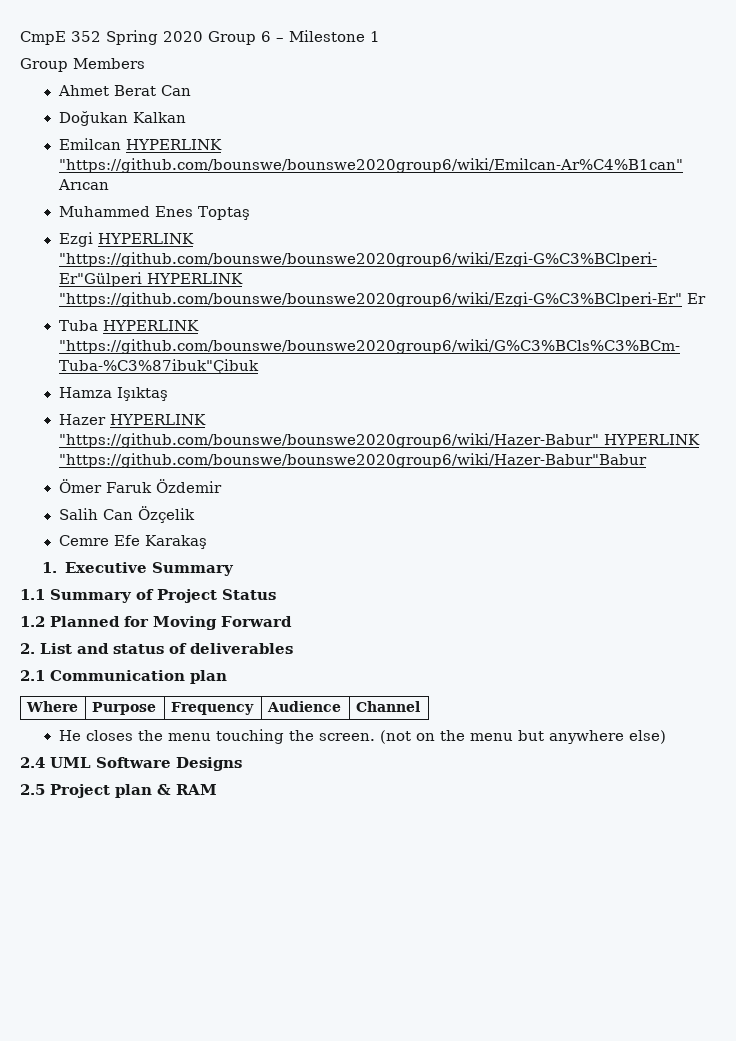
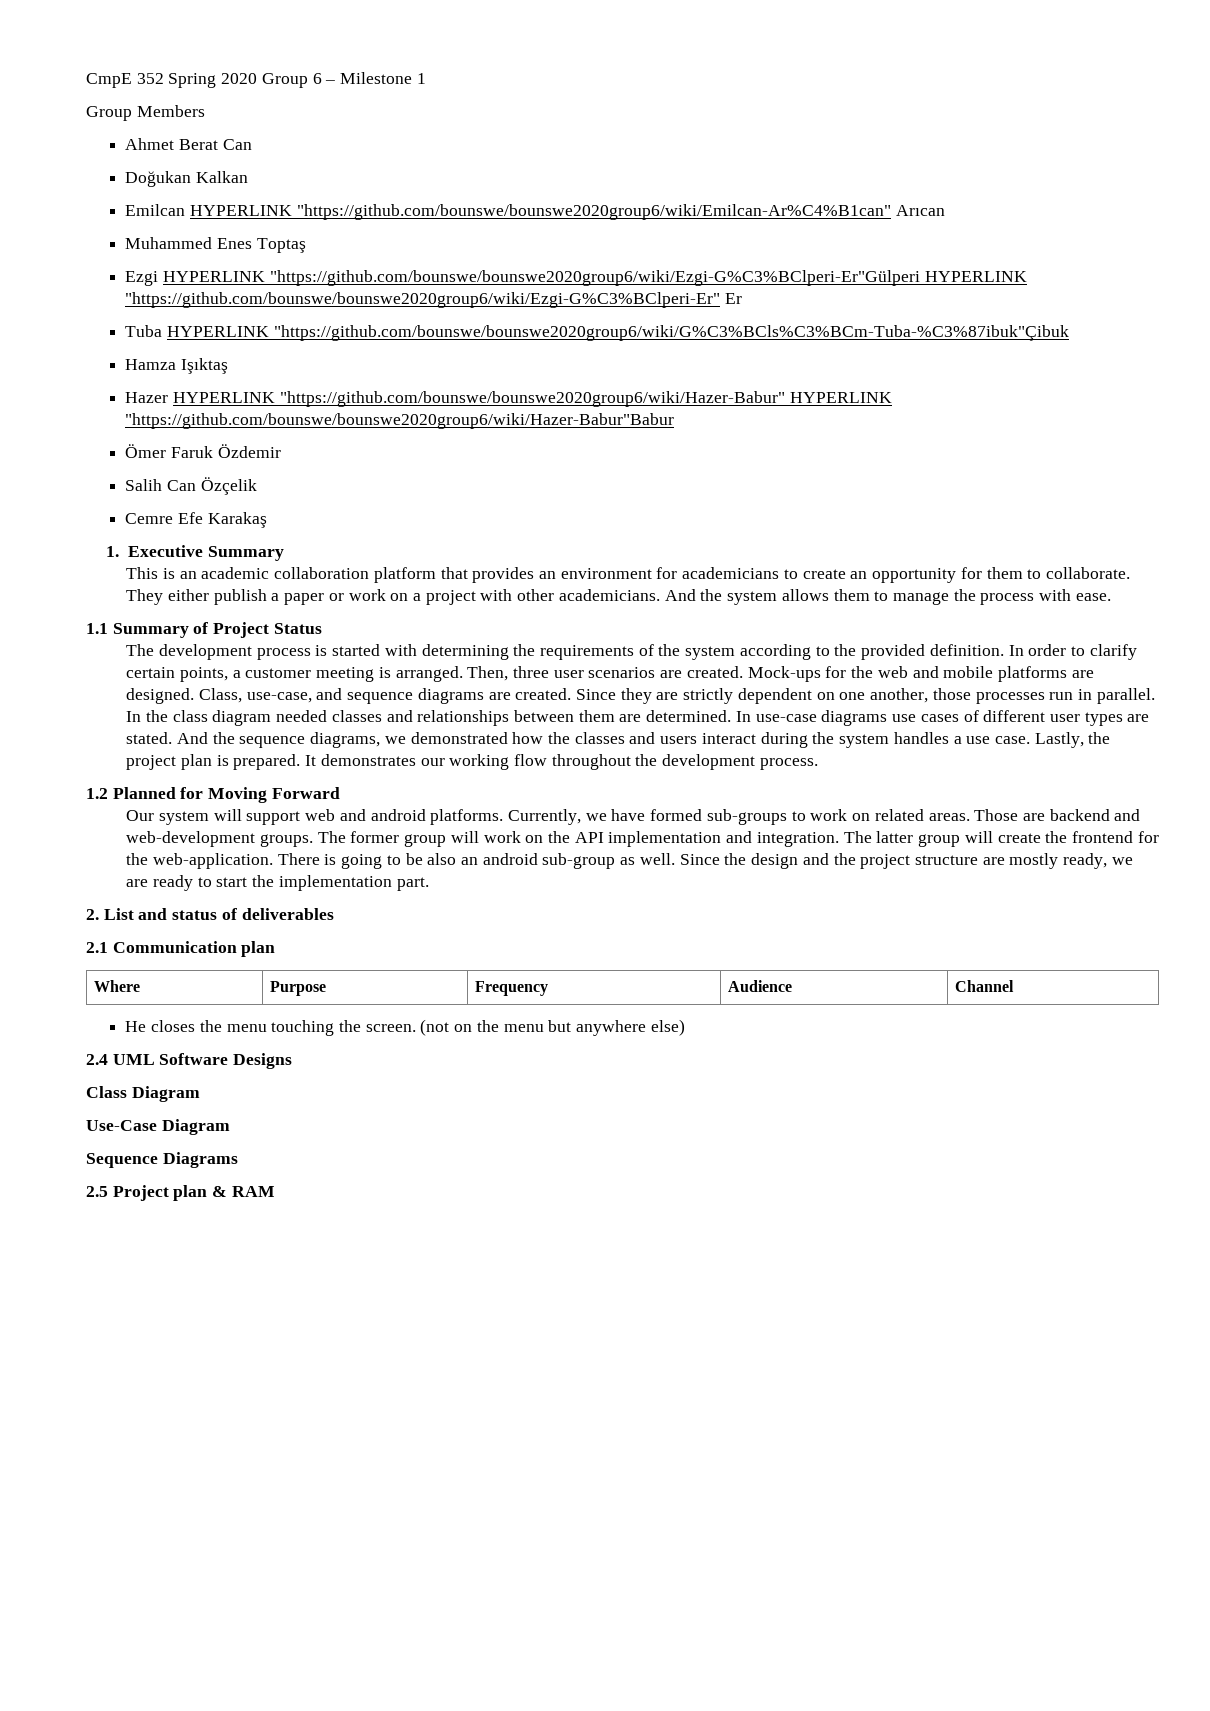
(234, 569) none -> [126,567,1130,583] [126,589,1111,605] // This is an academic collaboration platform that provides an environment for academicians to create an opportunity for them to collaborate. They either publish a paper or work on a project with other academicians. And the system allows them to manage the process with ease.
(276, 594) none -> [126,644,1137,660] [126,666,1094,682] [126,688,1155,704] [126,710,1150,726] [126,732,1111,748] [126,754,818,770] // The development process is started with determining the requirements of the system according to the provided definition. In order to clarify certain points, a customer meeting is arranged. Then, three user scenarios are created. Mock-ups for the web and mobile platforms are designed. Class, use-case, and sequence diagrams are created. Since they are strictly dependent on one another, those processes run in parallel. In the class diagram needed classes and relationships between them are determined. In use-case diagrams use cases of different user types are stated. And the sequence diagrams, we demonstrated how the classes and users interact during the system handles a use case. Lastly, the project plan is prepared. It demonstrates our working flow throughout the development process.
(292, 621) none -> [126,809,1141,825] [126,831,1159,847] [126,853,1133,869] [126,875,429,891] // Our system will support web and android platforms. Currently, we have formed sub-groups to work on related areas. Those are backend and web-development groups. The former group will work on the API implementation and integration. The latter group will create the frontend for the web-application. There is going to be also an android sub-group as well. Since the design and the project structure are mostly ready, we are ready to start the implementation part.
(242, 764) none -> [86,1086,200,1102] [86,1119,230,1135] [86,1152,238,1168] // Class Diagram // Use-Case Diagram // Sequence Diagrams

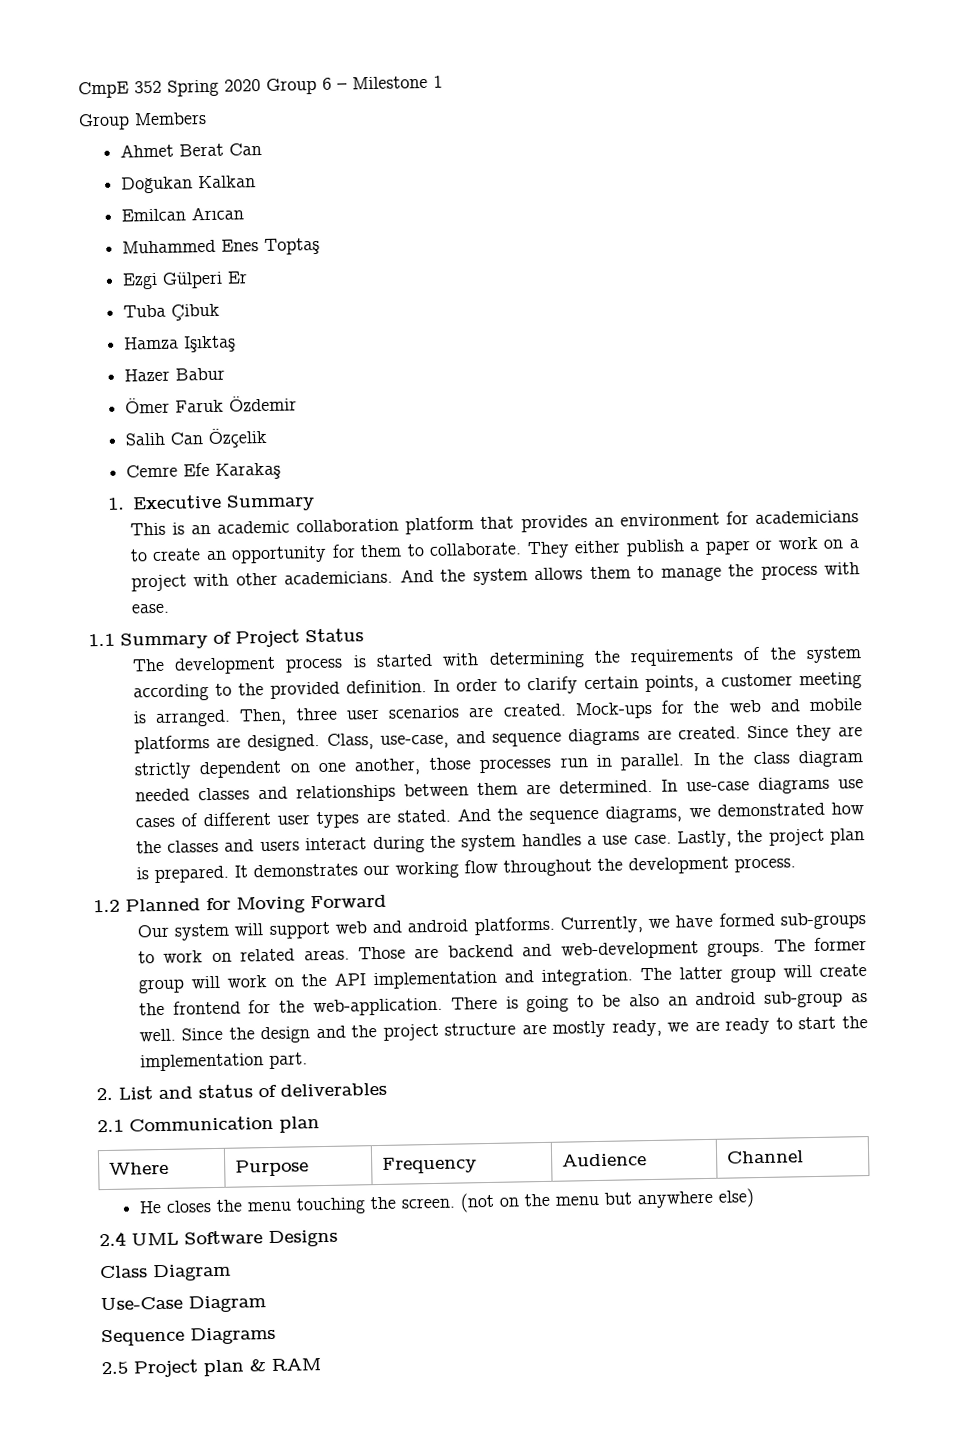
[190,204,891,220] HYPERLINK "https://github.com/bounswe/bounswe2020group6/wiki/Emilcan-Ar%C4%B1can" -> (187, 215) none
[163,270,1027,286] [125,292,721,308] HYPERLINK "https://github.com/bounswe/bounswe2020group6/wiki/Ezgi-G%C3%BClperi-Er"Gülperi HYPERLINK "https://github.com/bounswe/bounswe2020group6/wiki/Ezgi-G%C3%BClperi-Er" -> [162,271,224,289] Gülperi
[167,325,1069,341] HYPERLINK "https://github.com/bounswe/bounswe2020group6/wiki/G%C3%BCls%C3%BCm-Tuba-%C3%87ibuk"Çibuk -> [171,303,221,321] Çibuk
[173,391,892,407] [125,413,675,429] HYPERLINK "https://github.com/bounswe/bounswe2020group6/wiki/Hazer-Babur" HYPERLINK "https://github.com/bounswe/bounswe2020group6/wiki/Hazer-Babur"Babur -> [175,367,226,381] Babur

